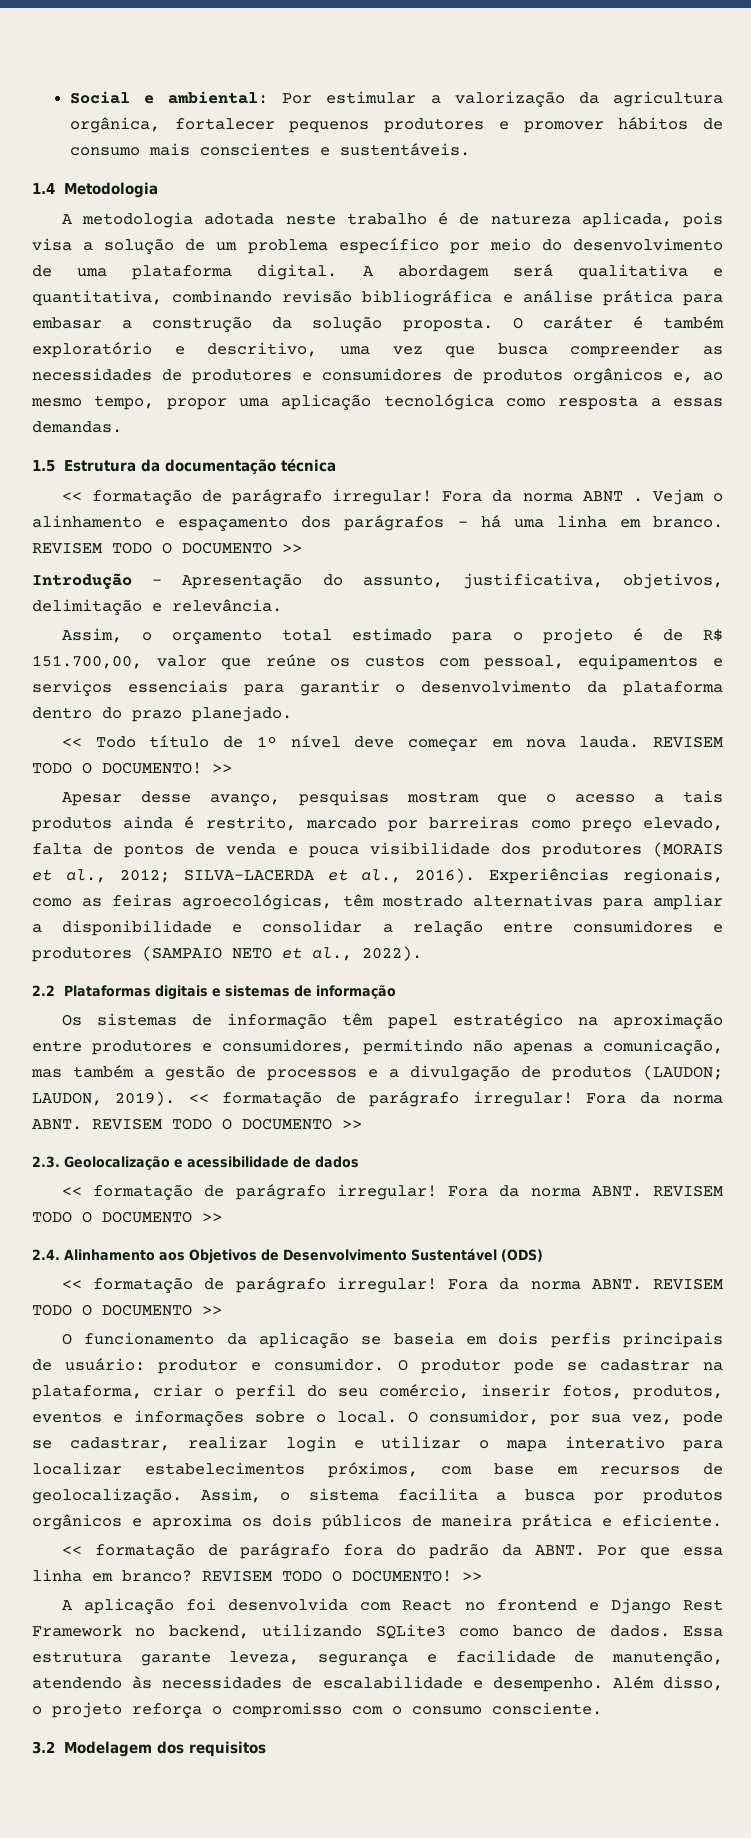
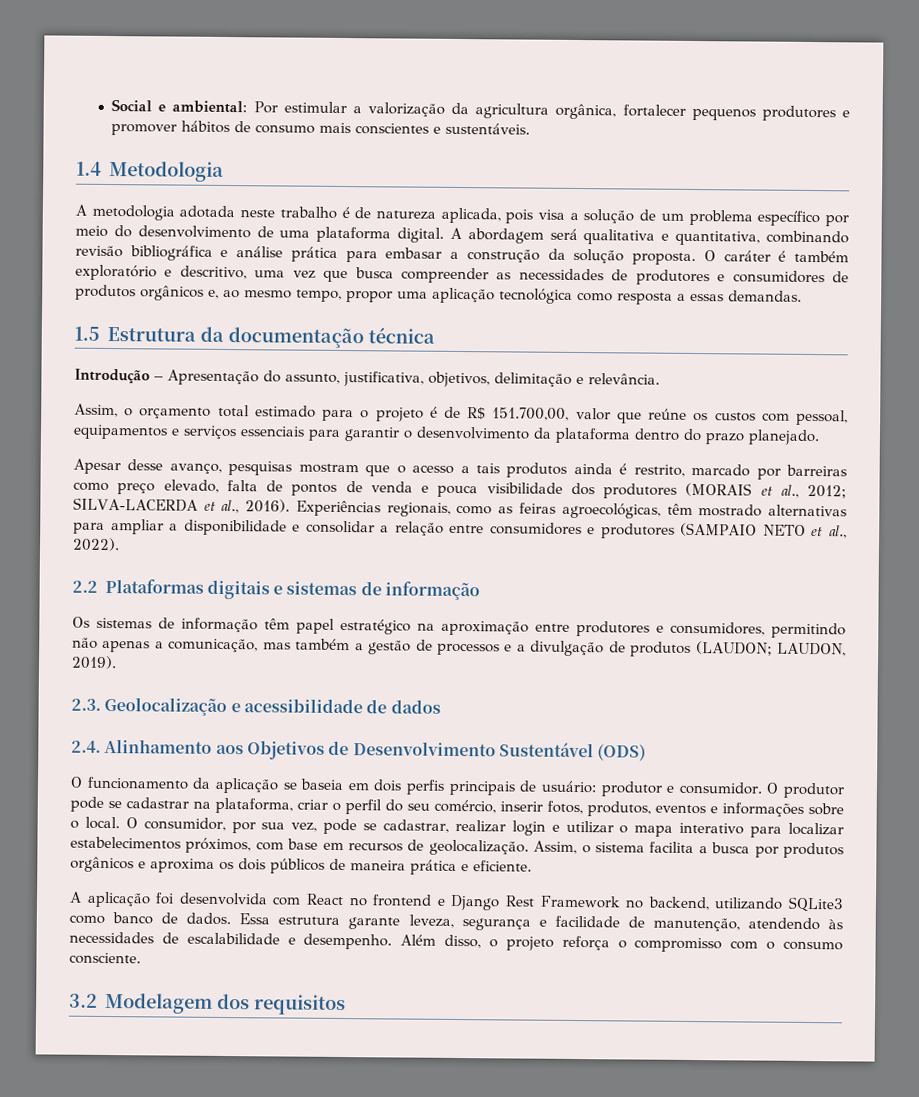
[61,489,723,505] [32,515,724,531] [32,542,302,554] // << formatação de parágrafo irregular! Fora da norma ABNT . Vejam o alinhamento e espaçamento dos parágrafos – há uma linha em branco. REVISEM TODO O DOCUMENTO >> -> (435, 335) none
[61,735,723,751] [32,762,232,774] // << Todo título de 1º nível deve começar em nova lauda. REVISEM TODO O DOCUMENTO! >> -> (820, 437) none
[188,1091,724,1107] [32,1118,362,1130] << formatação de parágrafo irregular! Fora da norma ABNT. REVISEM TODO O DOCUMENTO >> -> (117, 662) none
[61,1184,723,1200] [32,1211,222,1223] // << formatação de parágrafo irregular! Fora da norma ABNT. REVISEM TODO O DOCUMENTO >> -> (441, 706) none
[61,1277,723,1293] [32,1304,222,1316] // << formatação de parágrafo irregular! Fora da norma ABNT. REVISEM TODO O DOCUMENTO >> -> (647, 753) none
[61,1543,723,1559] [32,1569,482,1582] // << formatação de parágrafo fora do padrão da ABNT. Por que essa linha em branco? REVISEM TODO O DOCUMENTO! >> -> (532, 866) none

